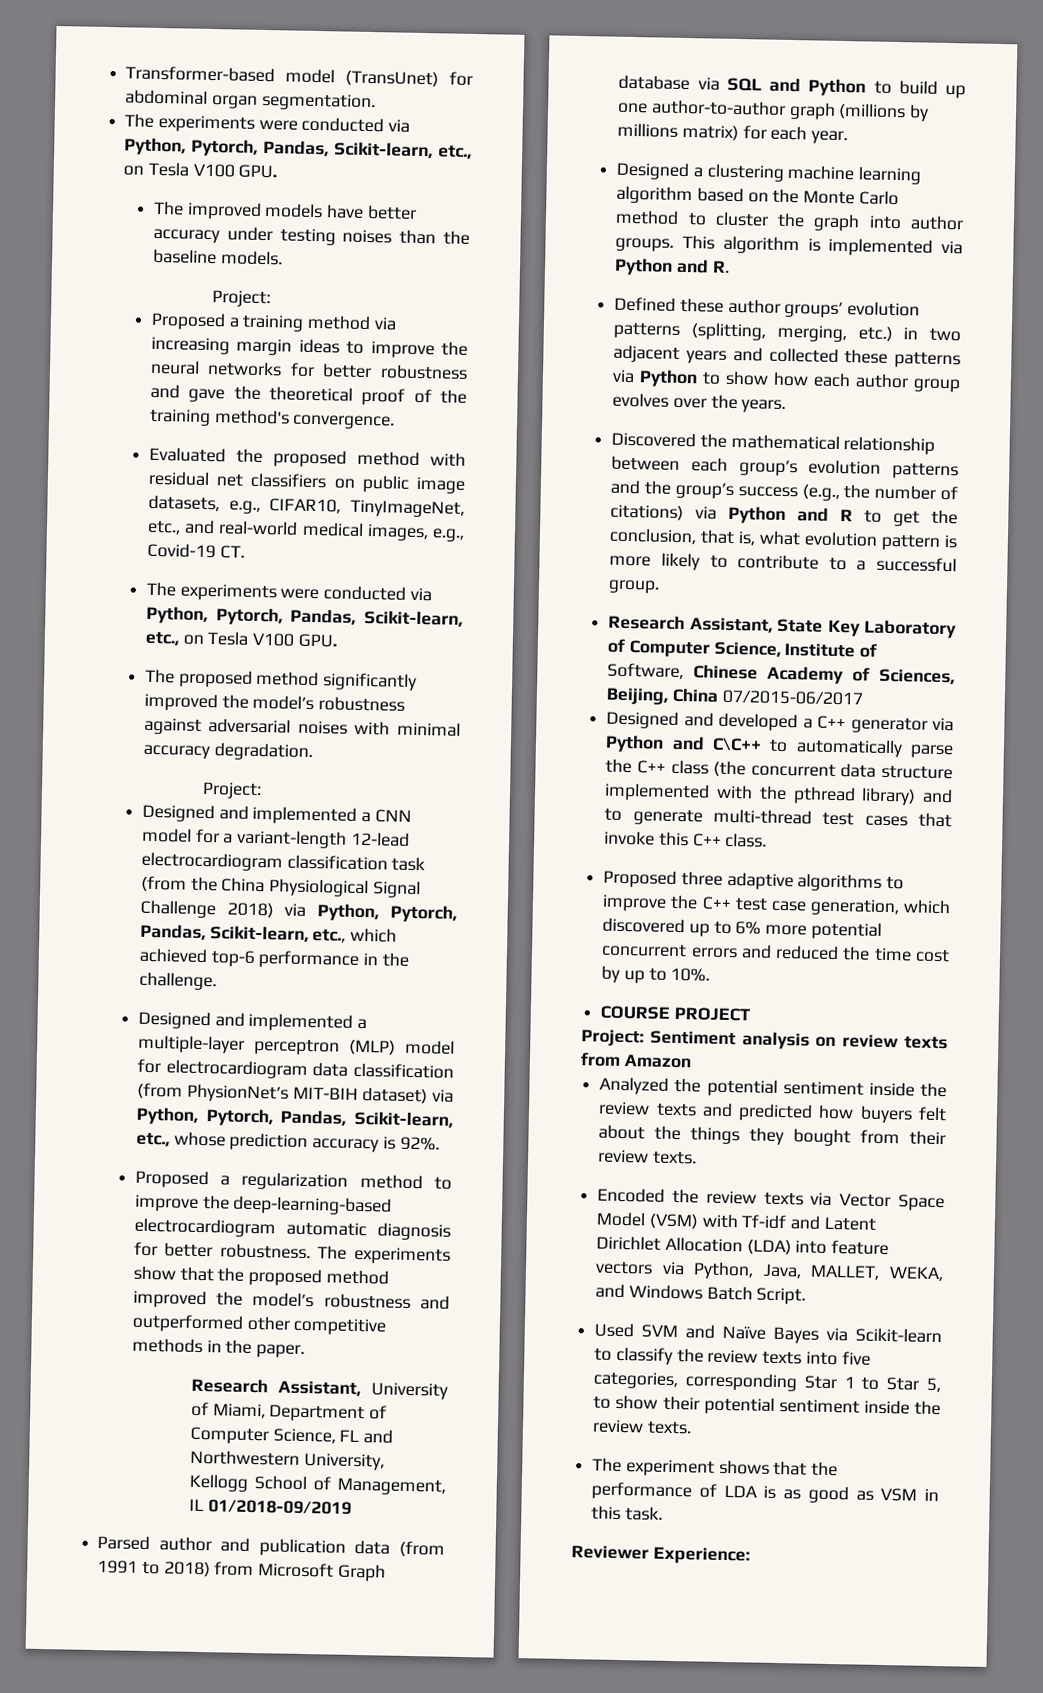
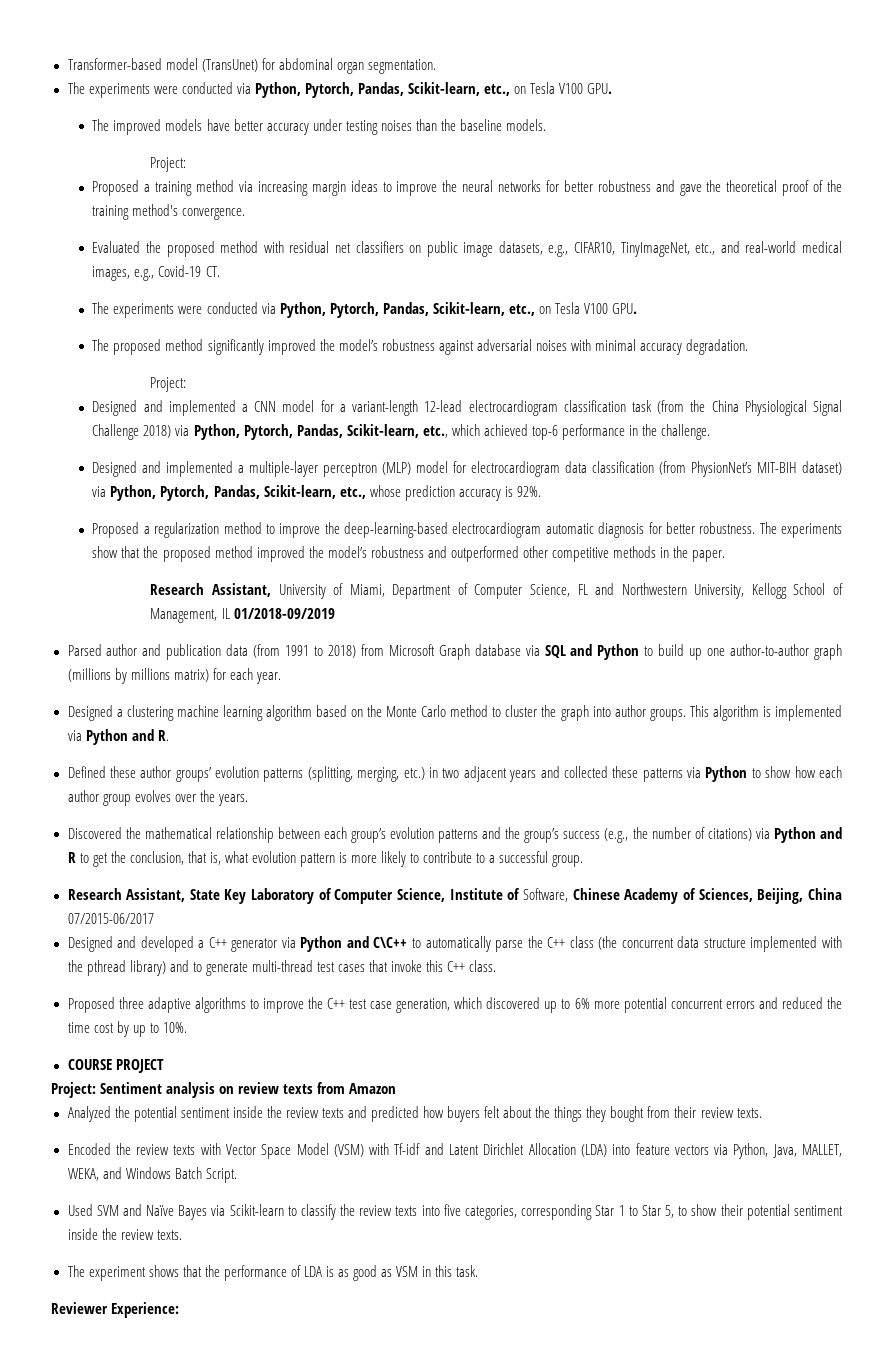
[810,1192,833,1206] via -> [200,1143,221,1155] with

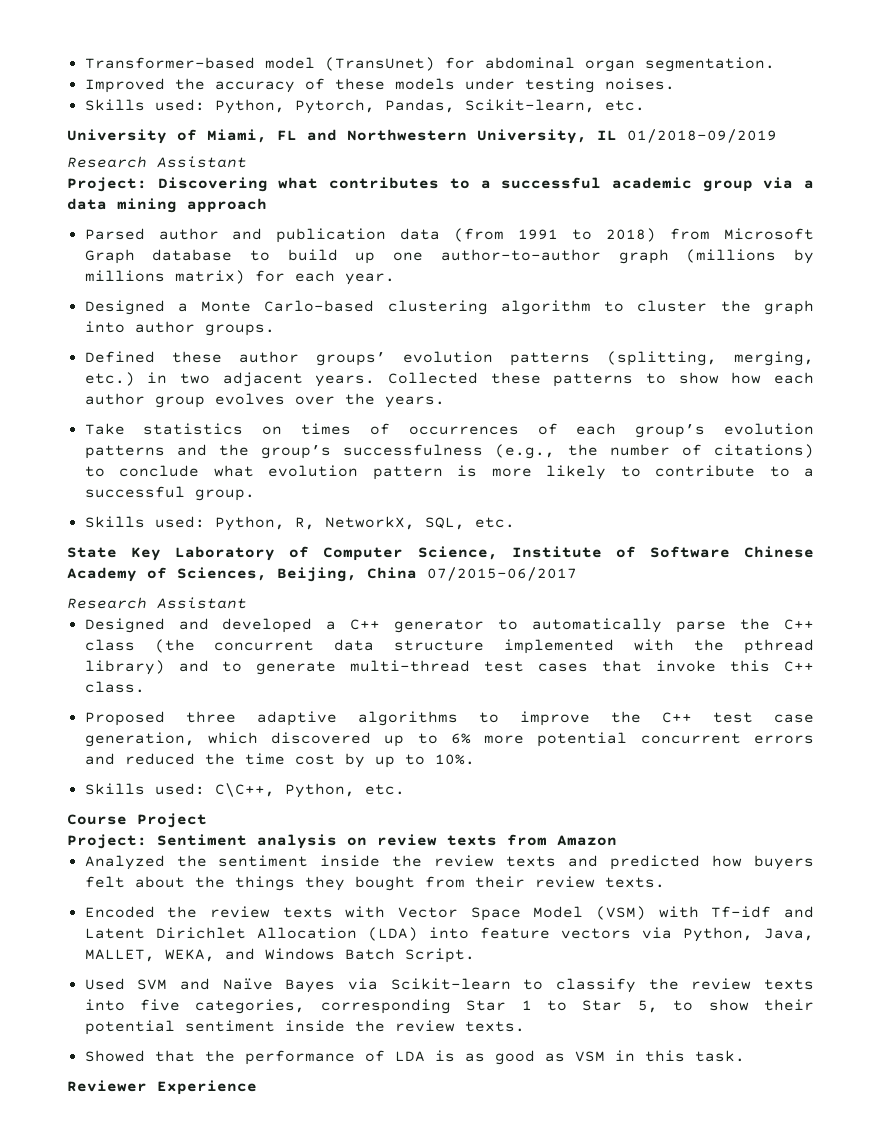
[67,82,613,98] [92,119,546,135] [150,157,187,172] [92,180,843,196] [92,204,246,220] [92,241,842,257] [92,265,220,281] [92,302,638,318] [92,339,749,355] [150,377,187,392] [92,400,842,416] [92,424,711,440] [92,461,843,477] [92,485,541,501] [92,522,842,538] [92,546,726,562] [150,583,843,599] [150,608,335,623] The experiments were conducted via Python, Pytorch, Pandas, Scikit-learn, etc., on Tesla V100 GPU. // The improved models have better accuracy under testing noises than the baseline models. // Project: // Proposed a training method via increasing margin ideas to improve the neural networks for better robustness and gave the theoretical proof of the training method's convergence. // Evaluated the proposed method with residual net classifiers on public image datasets, e.g., CIFAR10, TinyImageNet, etc., and real-world medical images, e.g., Covid-19 CT. // The experiments were conducted via Python, Pytorch, Pandas, Scikit-learn, etc., on Tesla V100 GPU. // The proposed method significantly improved the model’s robustness against adversarial noises with minimal accuracy degradation. // Project: // Designed and implemented a CNN model for a variant-length 12-lead electrocardiogram classification task (from the China Physiological Signal Challenge 2018) via Python, Pytorch, Pandas, Scikit-learn, etc., which achieved top-6 performance in the challenge. // Designed and implemented a multiple-layer perceptron (MLP) model for electrocardiogram data classification (from PhysionNet’s MIT-BIH dataset) via Python, Pytorch, Pandas, Scikit-learn, etc., whose prediction accuracy is 92%. // Proposed a regularization method to improve the deep-learning-based electrocardiogram automatic diagnosis for better robustness. The experiments show that the proposed method improved the model’s robustness and outperformed other competitive methods in the paper. // Research Assistant, University of Miami, Department of Computer Science, FL and Northwestern University, Kellogg School of Management, IL 01/2018-09/2019 -> [84,78,675,93] [84,99,645,114] [67,129,777,144] [67,156,247,168] [67,177,815,192] [67,198,267,213] Improved the accuracy of these models under testing noises. // Skills used: Python, Pytorch, Pandas, Scikit-learn, etc. // University of Miami, FL and Northwestern University, IL 01/2018-09/2019 // Research Assistant // Project: Discovering what contributes to a successful academic group via a data mining approach
[525,644,640,660] via SQL and Python -> (233, 255) none
[126,705,489,721] clustering machine learning algorithm based on the Monte Carlo method -> [201,300,591,315] Monte Carlo-based clustering algorithm
[689,705,843,721] [67,729,169,745] This algorithm is implemented via Python and R. -> (275, 330) none
[509,766,748,782] years and collected these patterns via Python -> [315,372,634,387] years. Collected these patterns
[67,827,320,843] Discovered the mathematical relationship between -> [84,423,558,435] Take statistics on times of occurrences of
[563,831,601,839] success -> [343,444,484,456] successfulness
[755,827,843,843] [67,851,221,867] via Python and R to get the conclusion, that is, -> [84,465,200,477] to conclude
[67,888,186,902] Research Assistant, -> [84,516,515,531] Skills used: Python, R, NetworkX, SQL, etc. //
[523,888,569,902] Software, -> [649,546,730,558] Software
(154, 918) none -> [67,597,247,609] // Research Assistant
[281,936,408,952] via Python and C\C++ -> (485, 626) none
[67,1059,164,1073] COURSE PROJECT -> [84,783,405,798] [67,813,207,828] Skills used: C\C++, Python, etc. // Course Project
[133,1106,177,1122] potential -> (207, 861) none
[67,1265,179,1281] The experiment shows -> [84,1050,145,1062] Showed
[111,1302,180,1318] Experience: -> [157,1080,257,1095] Experience

